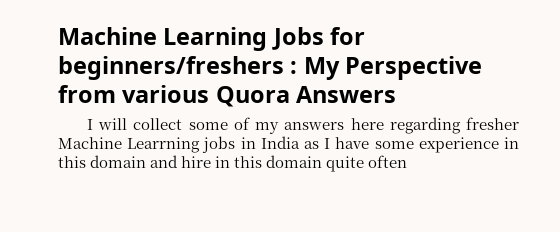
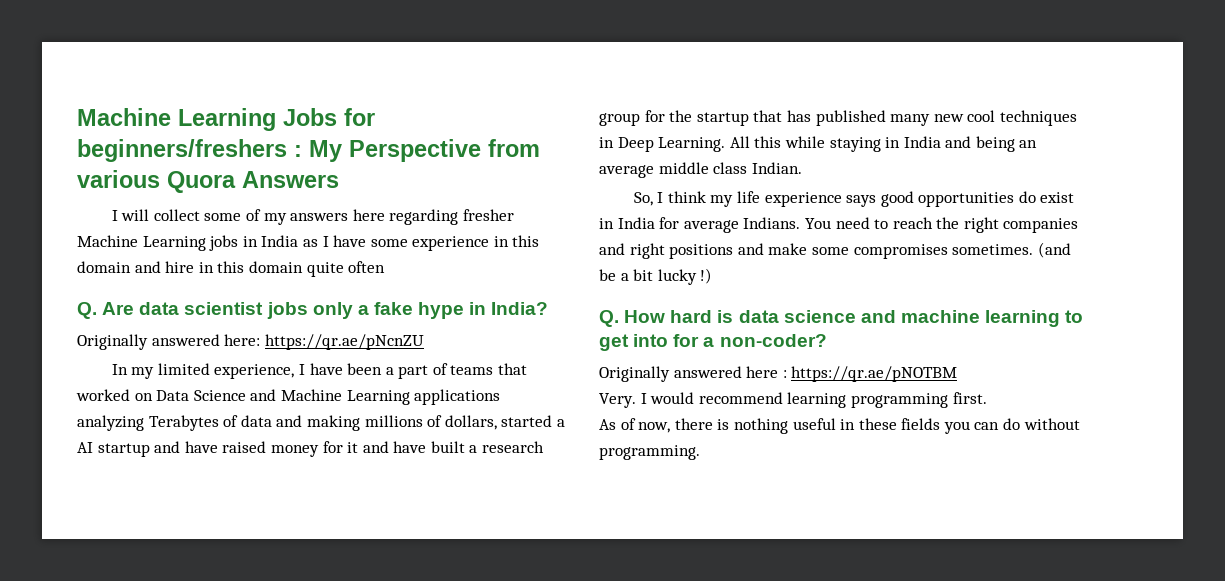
[127,137,201,153] Learrning -> [142,236,206,251] Learning
(408, 161) none -> [77,302,549,319] [77,334,424,350] [111,363,528,379] [76,389,501,405] [77,415,565,431] [77,441,545,457] [599,110,1077,126] [599,136,1038,152] [599,162,802,178] [633,191,1075,207] [599,217,1079,233] [599,242,1071,259] [599,268,713,285] [599,310,1084,327] [599,334,827,351] [599,366,958,382] [599,392,987,408] [599,418,1080,434] [599,445,700,460] // Q. Are data scientist jobs only a fake hype in India? // Originally answered here: https://qr.ae/pNcnZU // In my limited experience, I have been a part of teams that worked on Data Science and Machine Learning applications analyzing Terabytes of data and making millions of dollars, started a AI startup and have raised money for it and have built a research group for the startup that has published many new cool techniques in Deep Learning. All this while staying in India and being an average middle class Indian. // So, I think my life experience says good opportunities do exist in India for average Indians. You need to reach the right companies and right positions and make some compromises sometimes. (and be a bit lucky !) // Q. How hard is data science and machine learning to get into for a non-coder? // Originally answered here : https://qr.ae/pNOTBM // Very. I would recommend learning programming first. // As of now, there is nothing useful in these fields you can do without programming.

